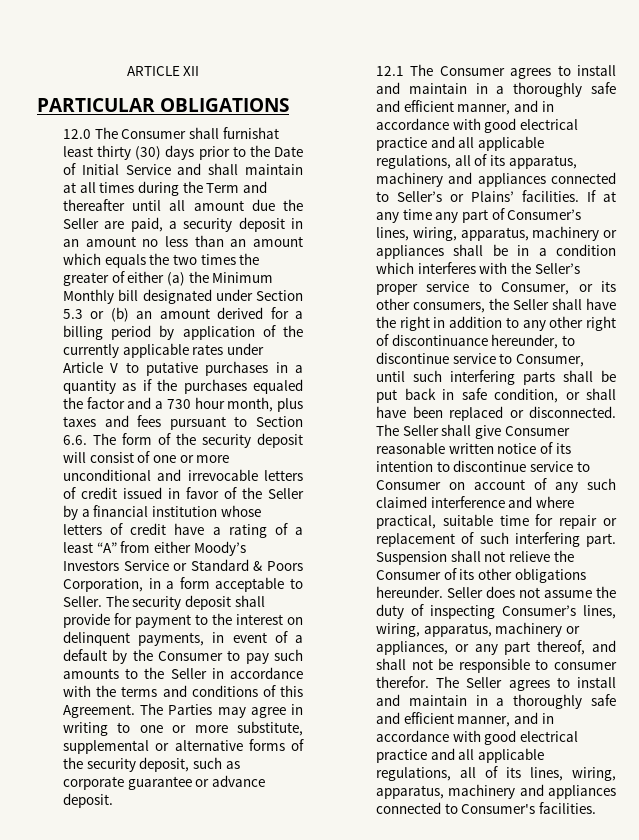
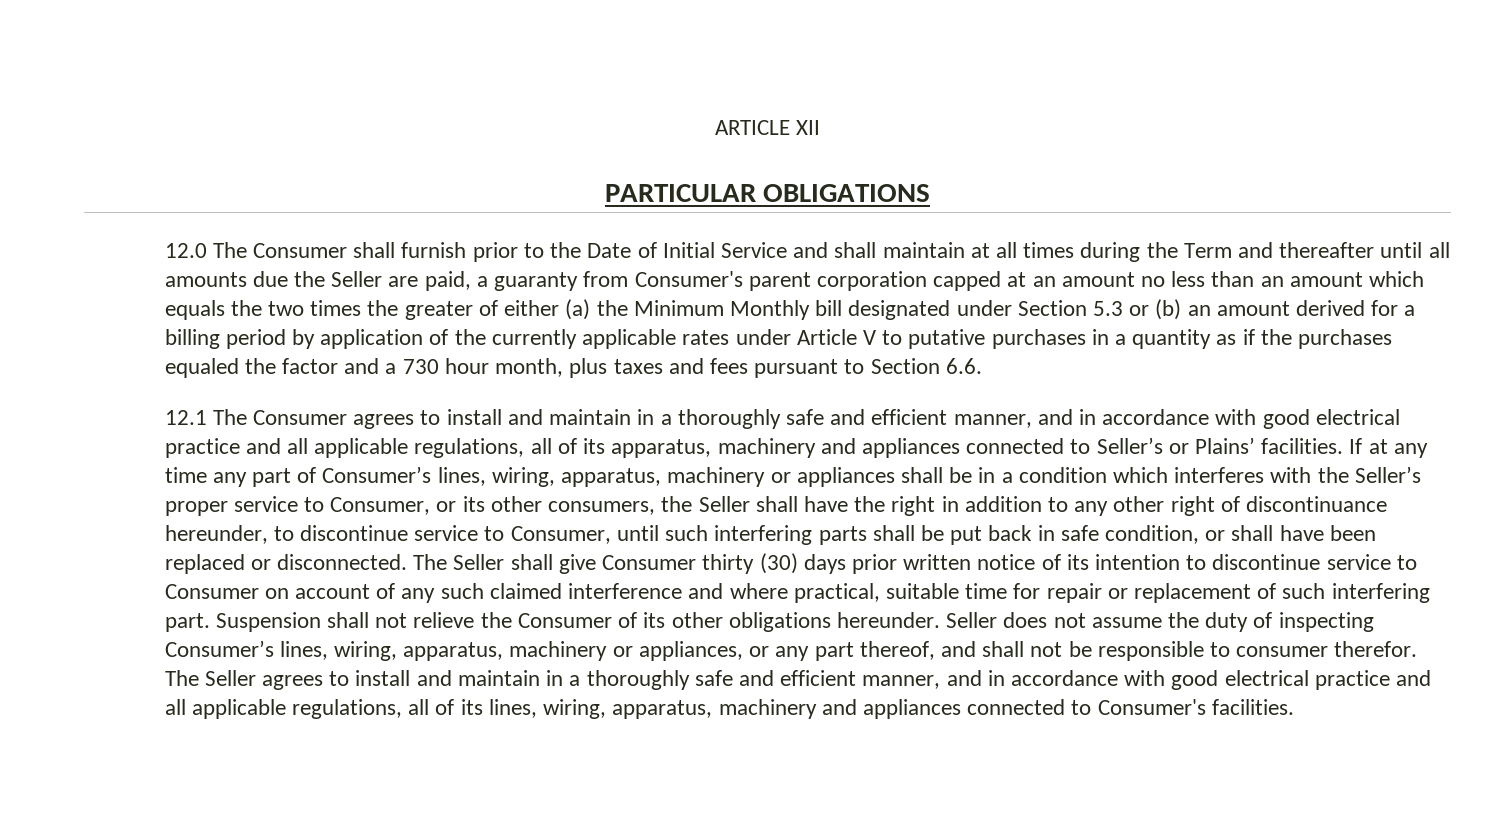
[222,127,279,139] [63,145,195,160] furnishat least thirty (30) days -> [401,242,467,258] furnish
[193,200,244,211] amount -> [164,272,247,287] amounts
[183,217,303,232] security deposit in -> [494,271,1027,291] guaranty from Consumer's parent corporation capped at
[93,433,303,448] [63,451,230,463] [63,469,303,481] [63,487,304,499] [63,505,261,520] [63,523,304,538] [63,541,246,556] [63,559,303,571] [63,577,304,592] [63,595,265,610] [63,613,303,628] [63,631,304,646] [63,649,303,664] [63,667,303,679] [63,685,304,697] [63,703,304,718] [63,721,304,736] [63,739,304,754] [63,757,240,772] [63,775,266,790] [63,793,114,808] The form of the security deposit will consist of one or more unconditional and irrevocable letters of credit issued in favor of the Seller by a financial institution whose letters of credit have a rating of a least “A” from either Moody’s Investors Service or Standard & Poors Corporation, in a form acceptable to Seller. The security deposit shall provide for payment to the interest on delinquent payments, in event of a default by the Consumer to pay such amounts to the Seller in accordance with the terms and conditions of this Agreement. The Parties may agree in writing to one or more substitute, supplemental or alternative forms of the security deposit, such as corporate guarantee or advance deposit. -> (982, 366) none
[376,442,446,454] reasonable -> [702,553,897,574] thirty (30) days prior

